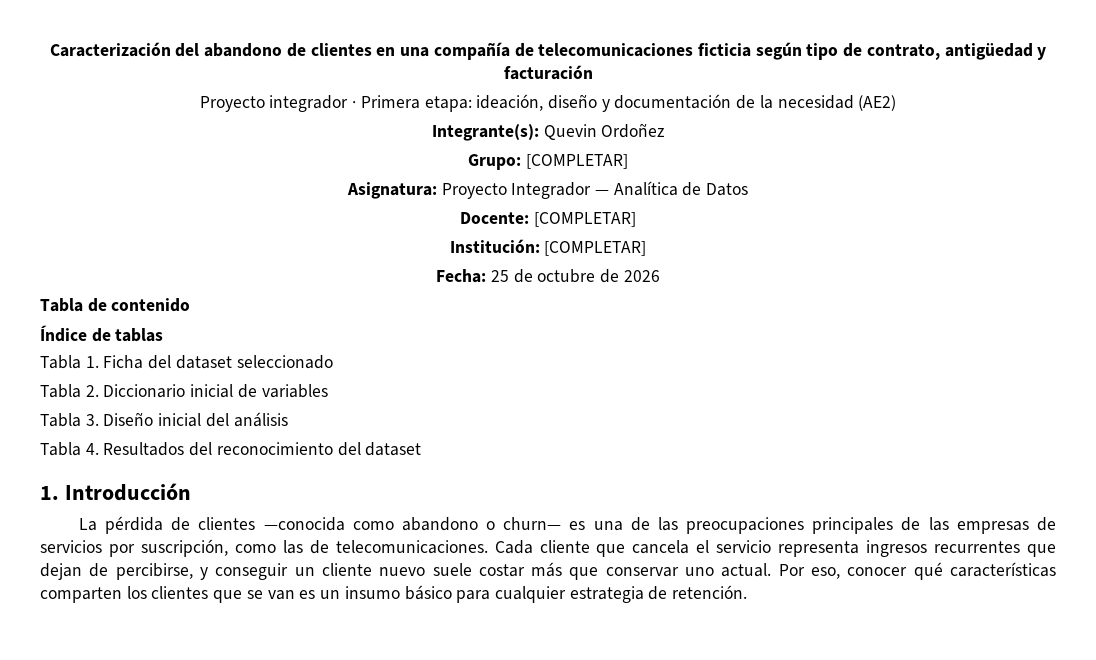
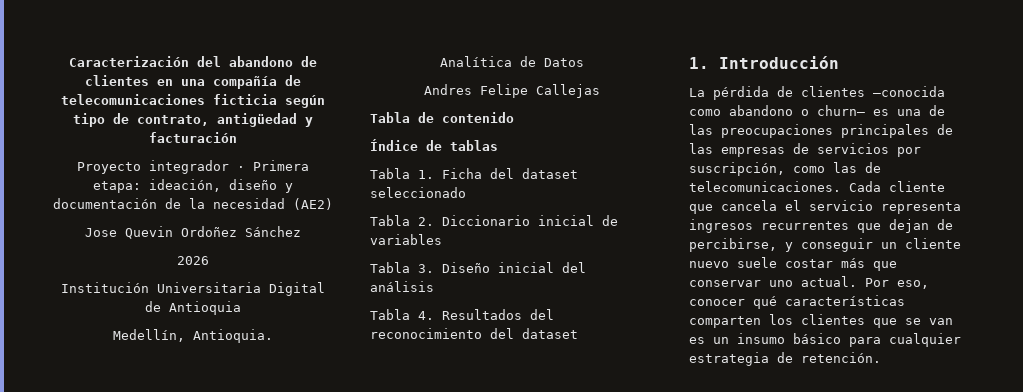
[431,124,539,141] Integrante(s): -> [84,228,117,237] Jose
[468,154,628,170] [346,181,749,199] [460,212,636,227] [449,239,647,256] [436,269,660,283] // Grupo: [COMPLETAR] // Asignatura: Proyecto Integrador — Analítica de Datos // Docente: [COMPLETAR] // Institución: [COMPLETAR] // Fecha: 25 de octubre de 2026 -> [244,226,301,237] [176,256,209,265] [60,282,325,296] [144,301,241,315] [112,329,273,343] [439,56,584,67] [423,84,600,98] Sánchez // 2026 // Institución Universitaria Digital de Antioquia // Medellín, Antioquia. // Analítica de Datos // Andres Felipe Callejas

